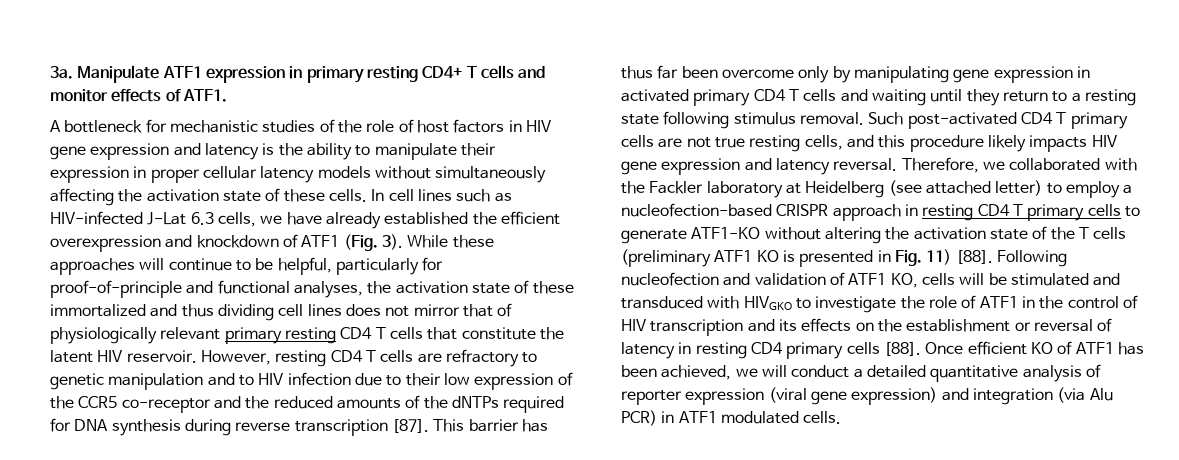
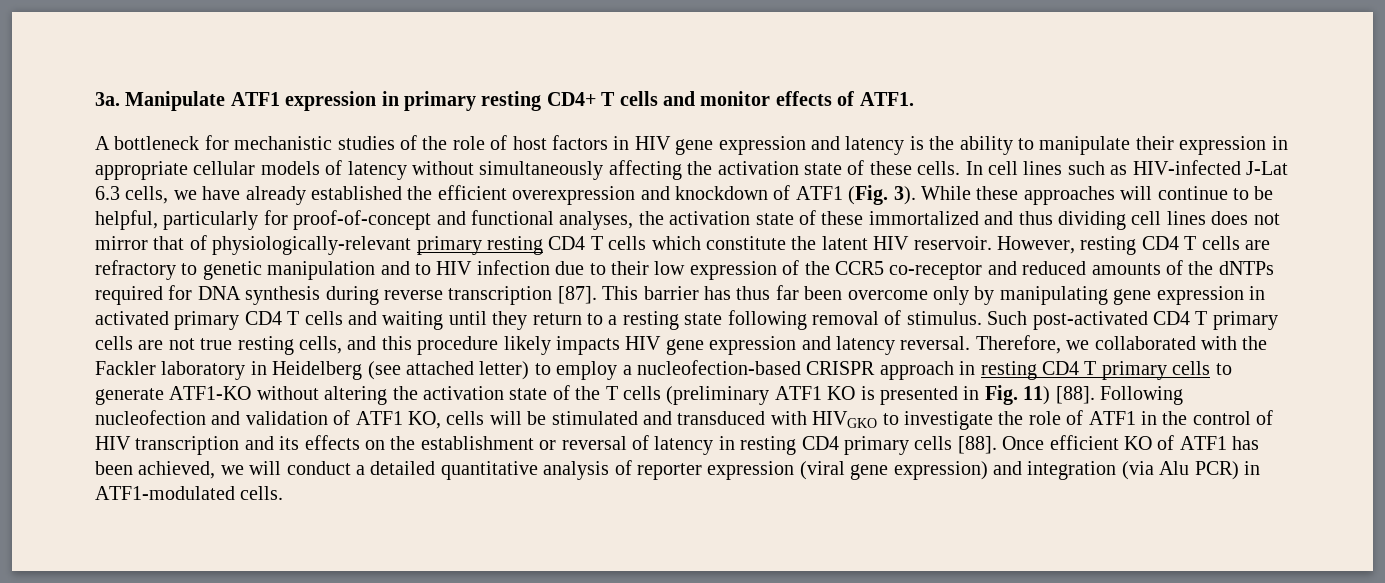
[150,166,371,183] proper cellular latency models -> [95,160,407,180] appropriate cellular models of latency
[50,280,182,298] proof-of-principle -> [293,210,432,230] proof-of-concept
[50,327,221,344] physiologically relevant -> [212,236,412,255] physiologically-relevant
[427,327,458,340] that -> [651,236,701,250] which
[245,396,270,409] the -> (1017, 268) none
[733,112,864,125] stimulus removal. -> [811,310,982,325] removal of stimulus.
[785,183,801,194] at -> [250,361,267,375] in
[678,411,799,424] ATF1 modulated -> [95,486,235,500] ATF1-modulated

